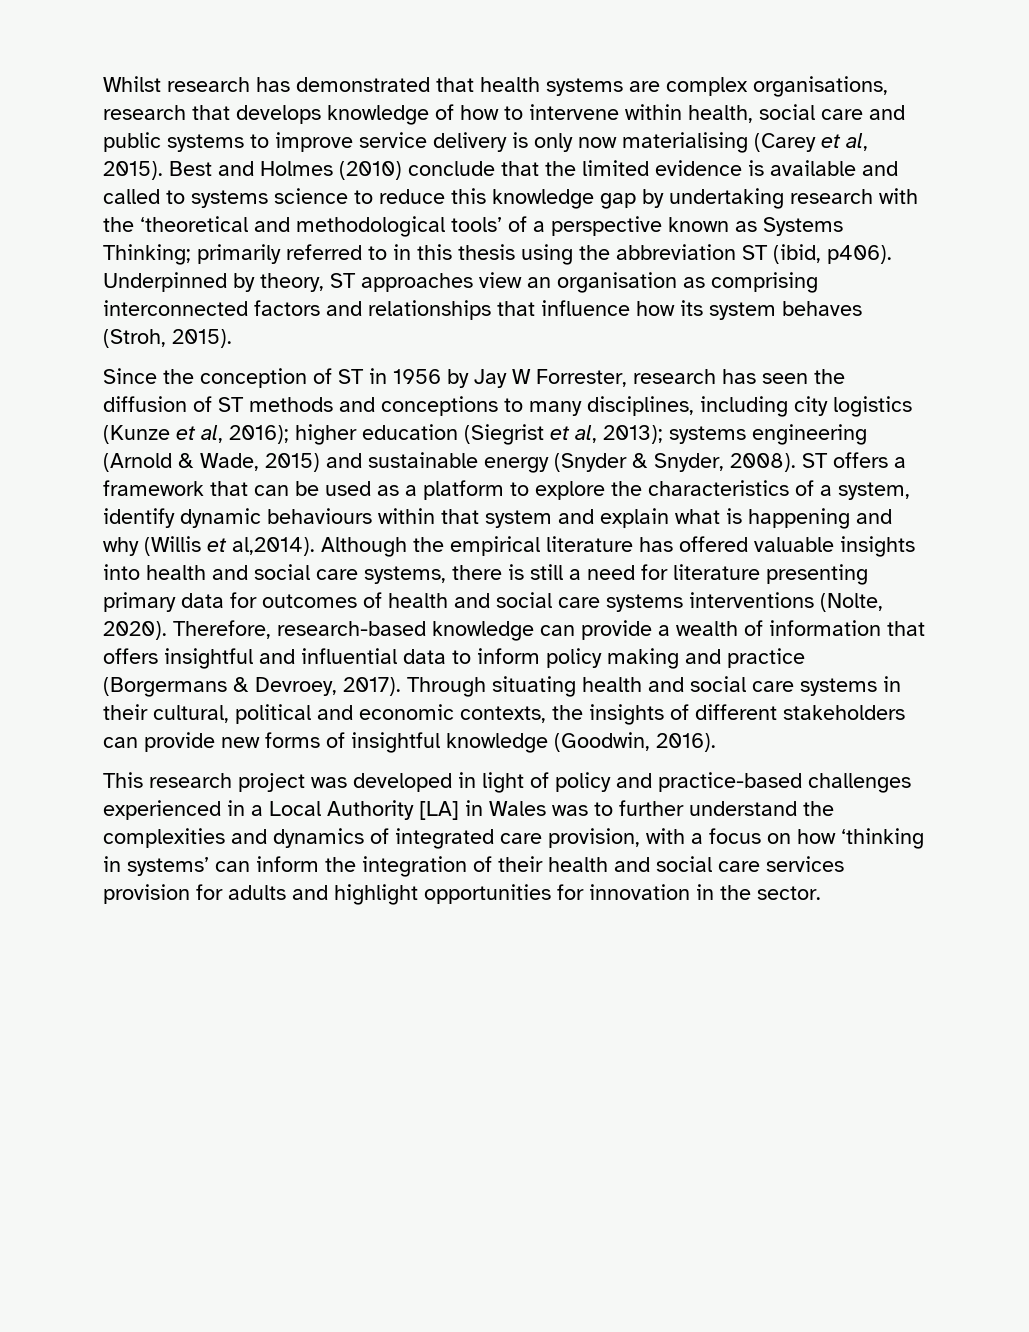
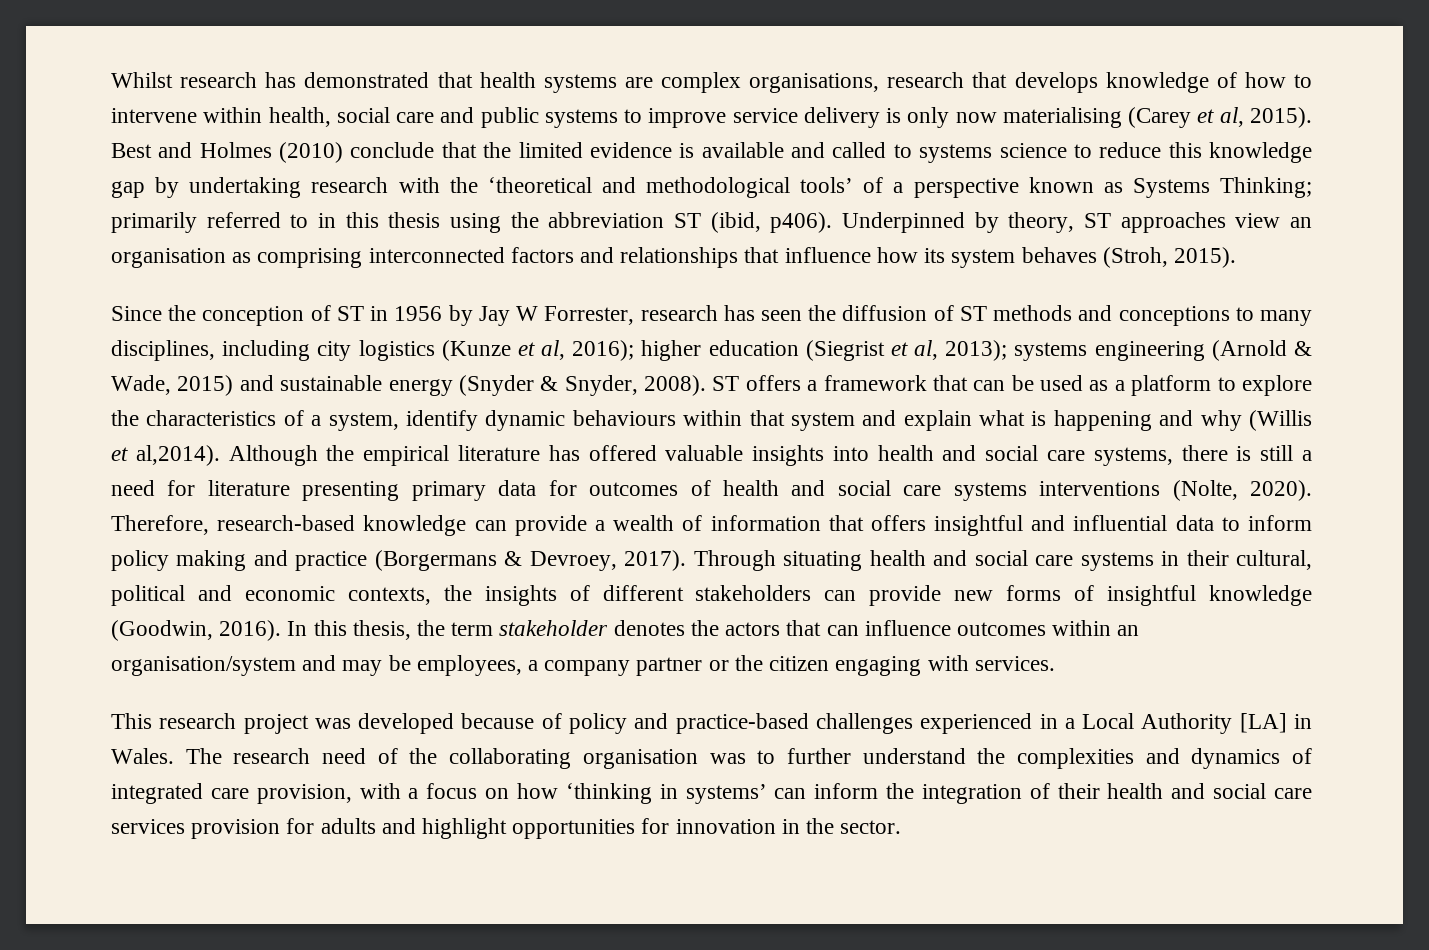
(716, 742) none -> [287,620,1140,640] [111,655,1055,676] In this thesis, the term stakeholder denotes the actors that can influence outcomes within an organisation/system and may be employees, a company partner or the citizen engaging with services.
[458,772,524,793] in light -> [461,713,535,729] because
[489,801,546,816] Wales -> [111,748,698,769] Wales. The research need of the collaborating organisation

